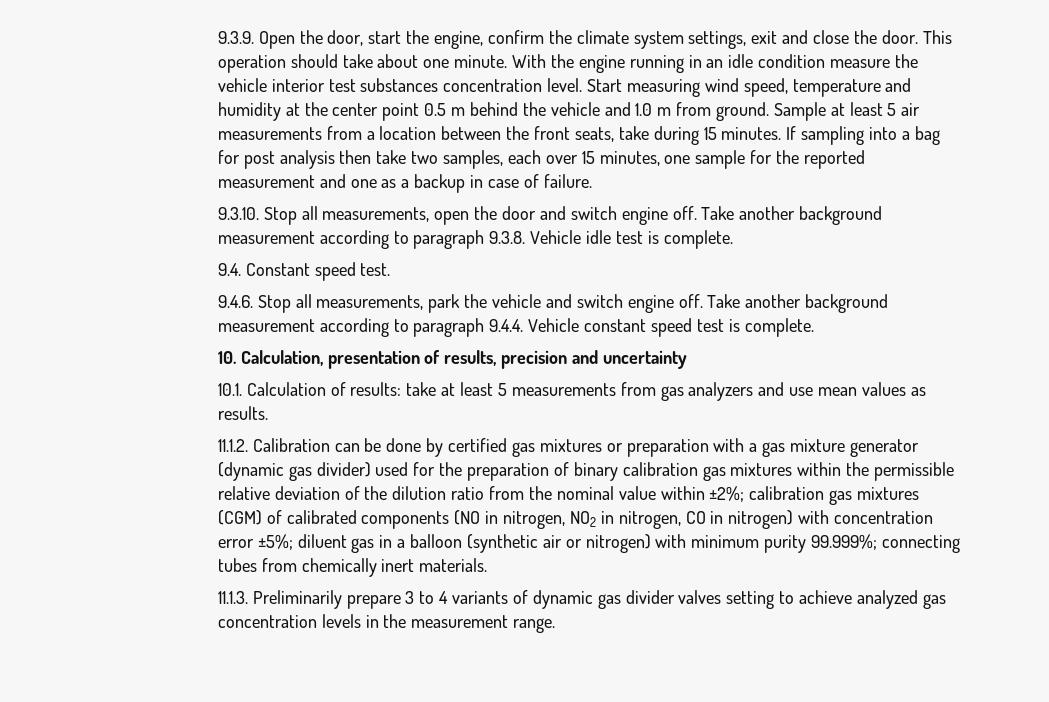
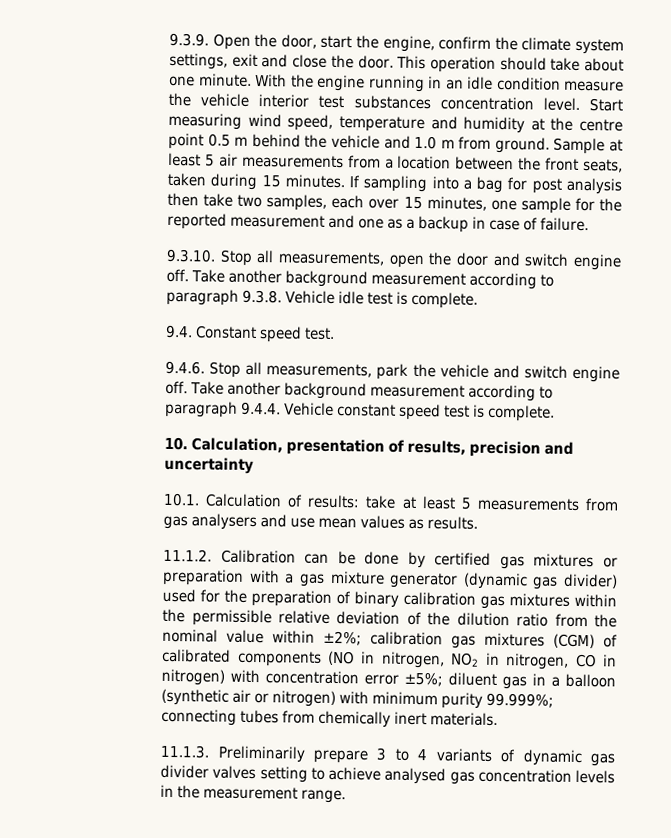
[332,103,379,116] center -> [579,118,623,132] centre
[618,126,649,140] take -> [167,172,207,187] taken
[688,382,754,401] analyzers -> [191,513,258,531] analysers
[856,590,918,609] analyzed -> [384,767,447,785] analysed

